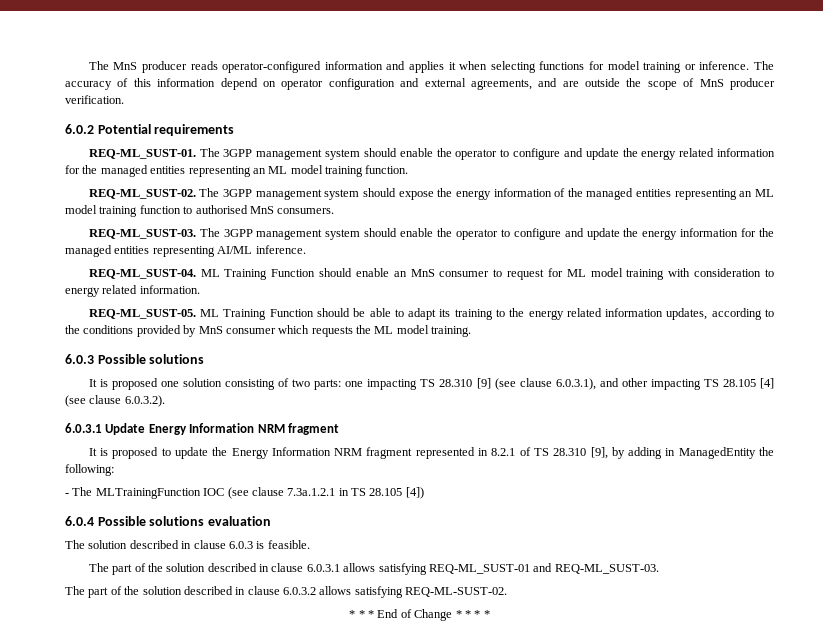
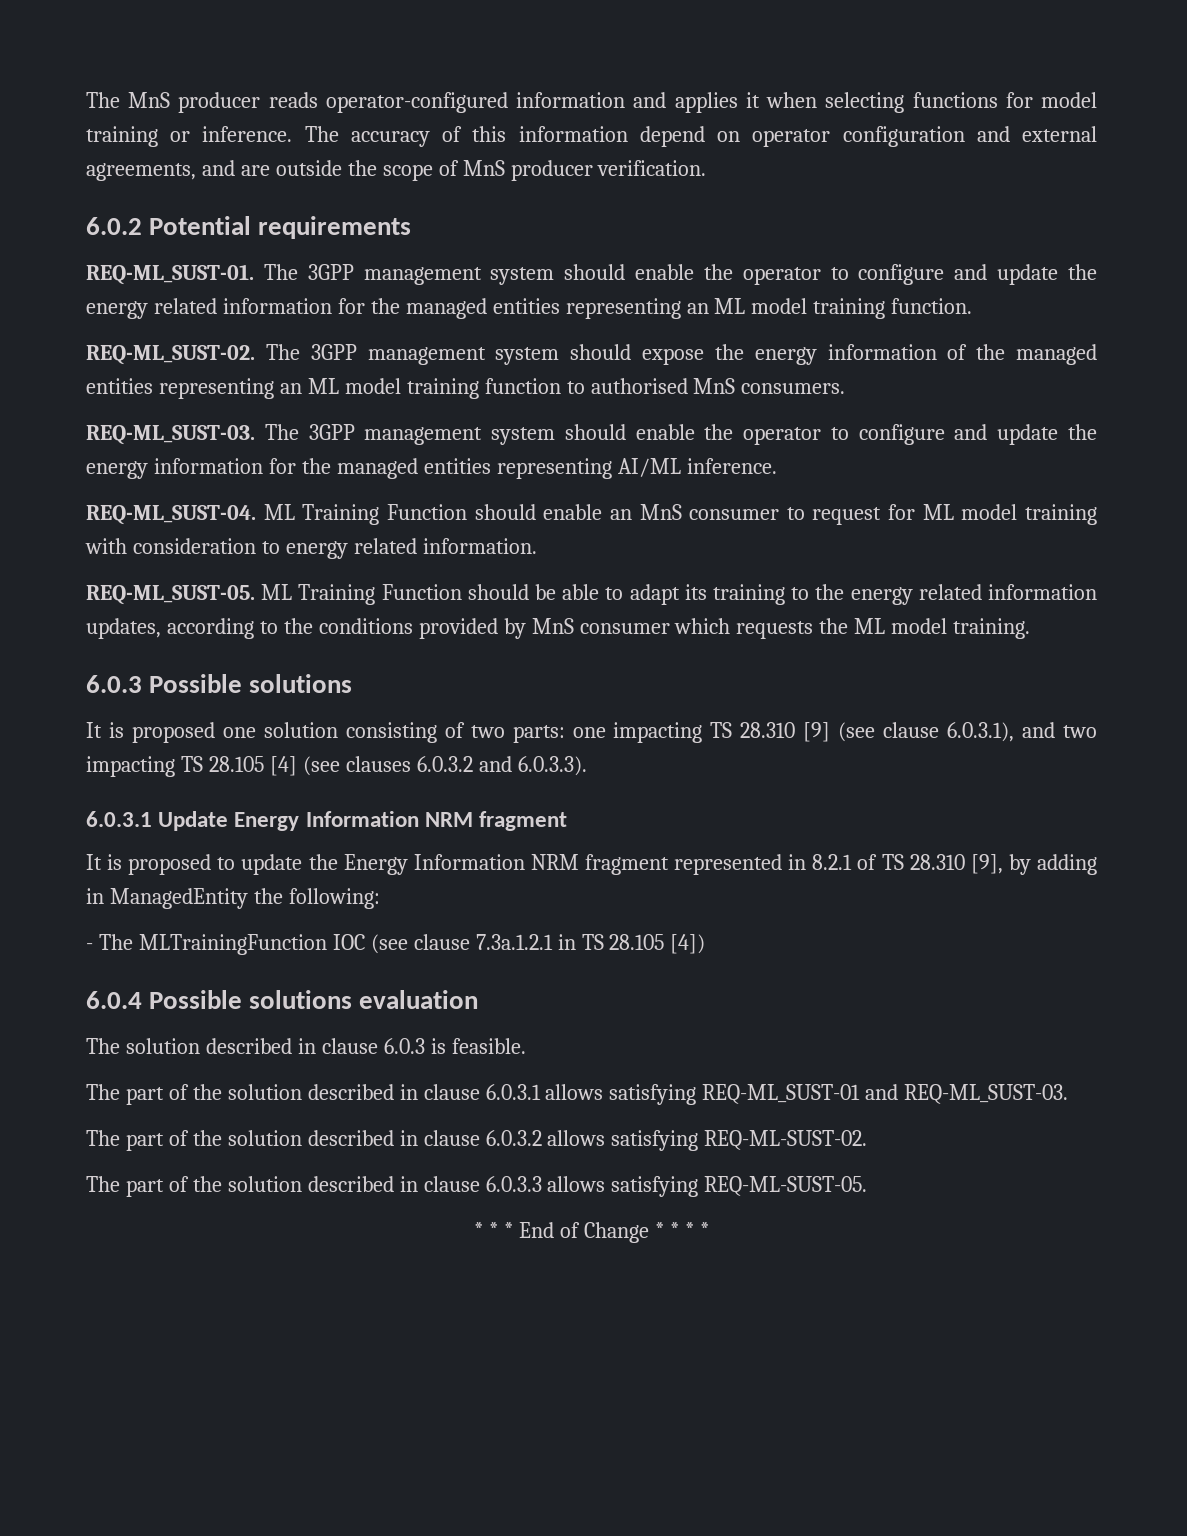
[621,378,648,387] other -> [1063,725,1097,738] two
[89,395,165,407] clause 6.0.3.2). -> [345,756,587,776] clauses 6.0.3.2 and 6.0.3.3).
(508, 592) none -> [86,1176,868,1197] // The part of the solution described in clause 6.0.3.3 allows satisfying REQ-ML-SUST-05.

